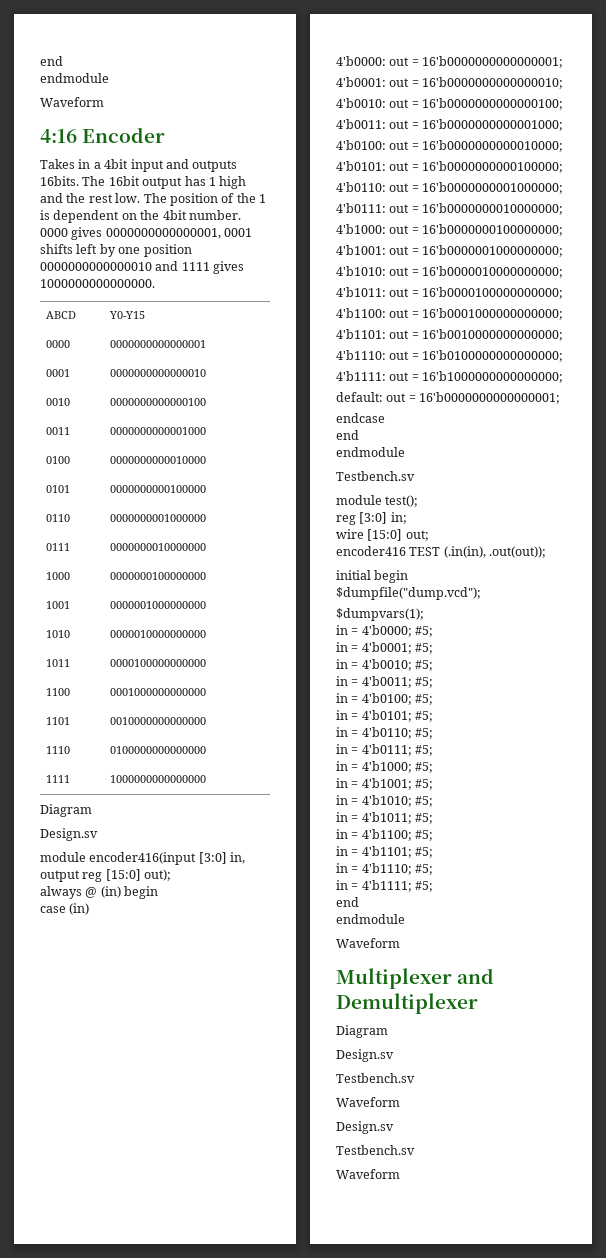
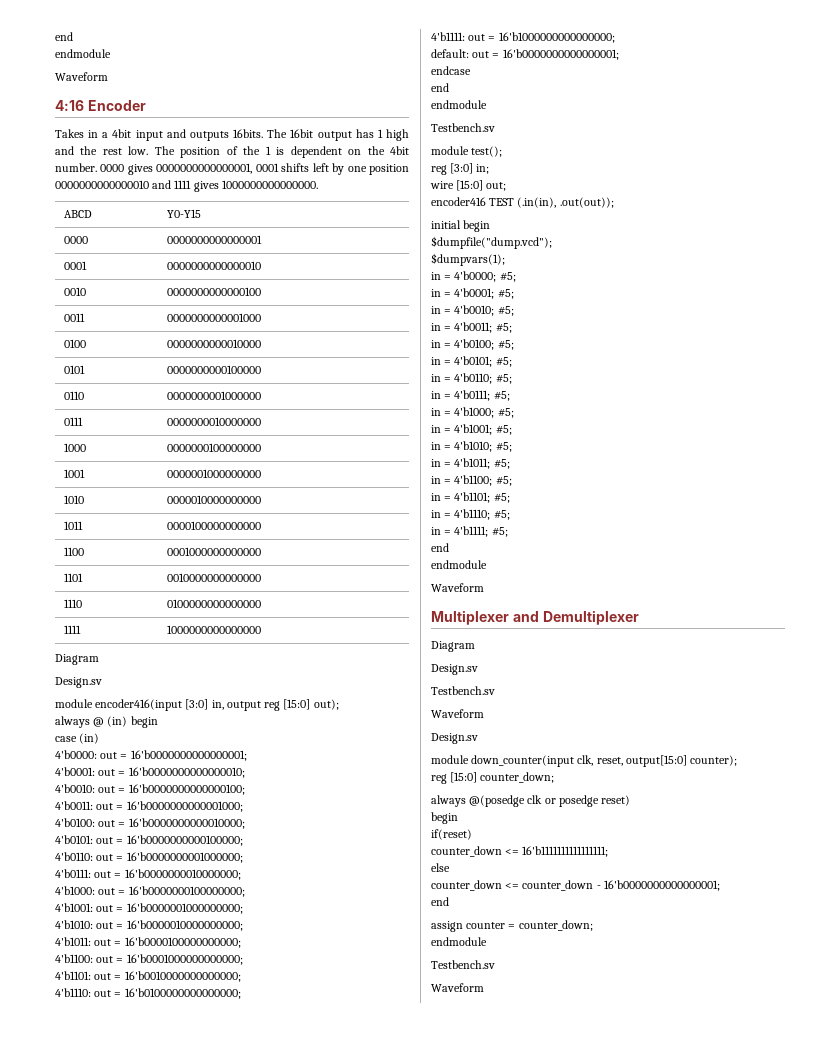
(394, 1127) none -> [431,755,738,767] [431,772,555,784] [431,795,631,807] [431,812,458,824] [431,829,472,840] [431,846,609,857] [431,863,450,872] [431,880,720,891] [431,897,449,906] [431,920,593,932] [431,937,487,946] // module down_counter(input clk, reset, output[15:0] counter); // reg [15:0] counter_down; // always @(posedge clk or posedge reset) // begin // if(reset) // counter_down <= 16'b1111111111111111; // else // counter_down <= counter_down - 16'b0000000000000001; // end // assign counter = counter_down; // endmodule

